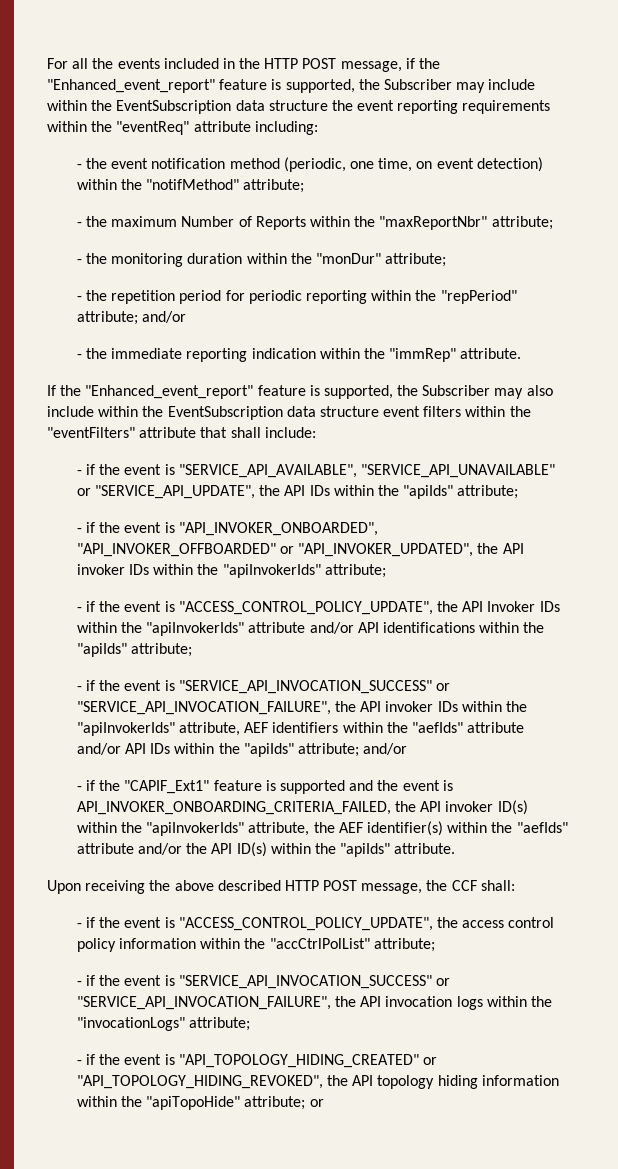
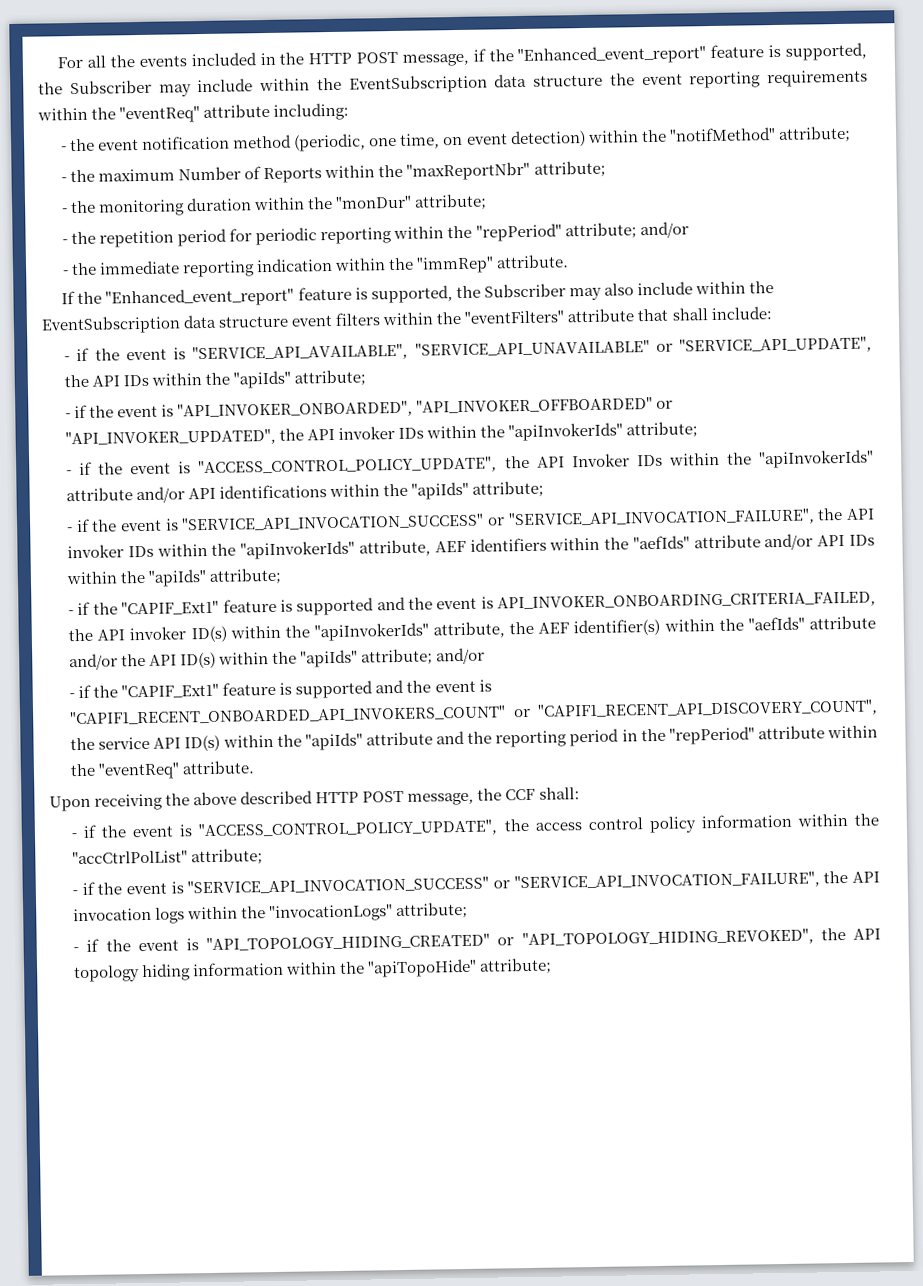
[363,743,408,755] and/or -> (283, 576) none
(391, 850) none -> [361,647,486,666] [69,679,492,699] [70,699,878,726] [70,725,879,752] [70,762,181,780] attribute; and/or // - if the "CAPIF_Ext1" feature is supported and the event is "CAPIF1_RECENT_ONBOARDED_API_INVOKERS_COUNT" or "CAPIF1_RECENT_API_DISCOVERY_COUNT", the service API ID(s) within the "apiIds" attribute and the reporting period in the "repPeriod" attribute within the "eventReq"
[309,1099,324,1107] or -> (553, 966) none

